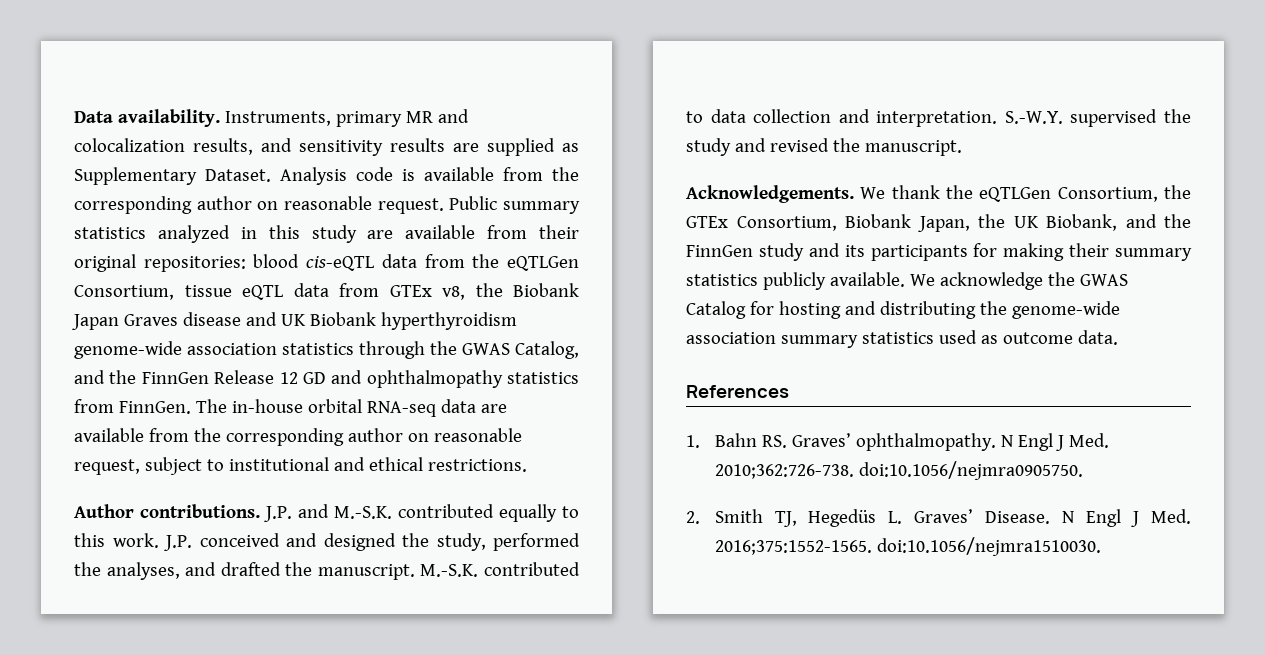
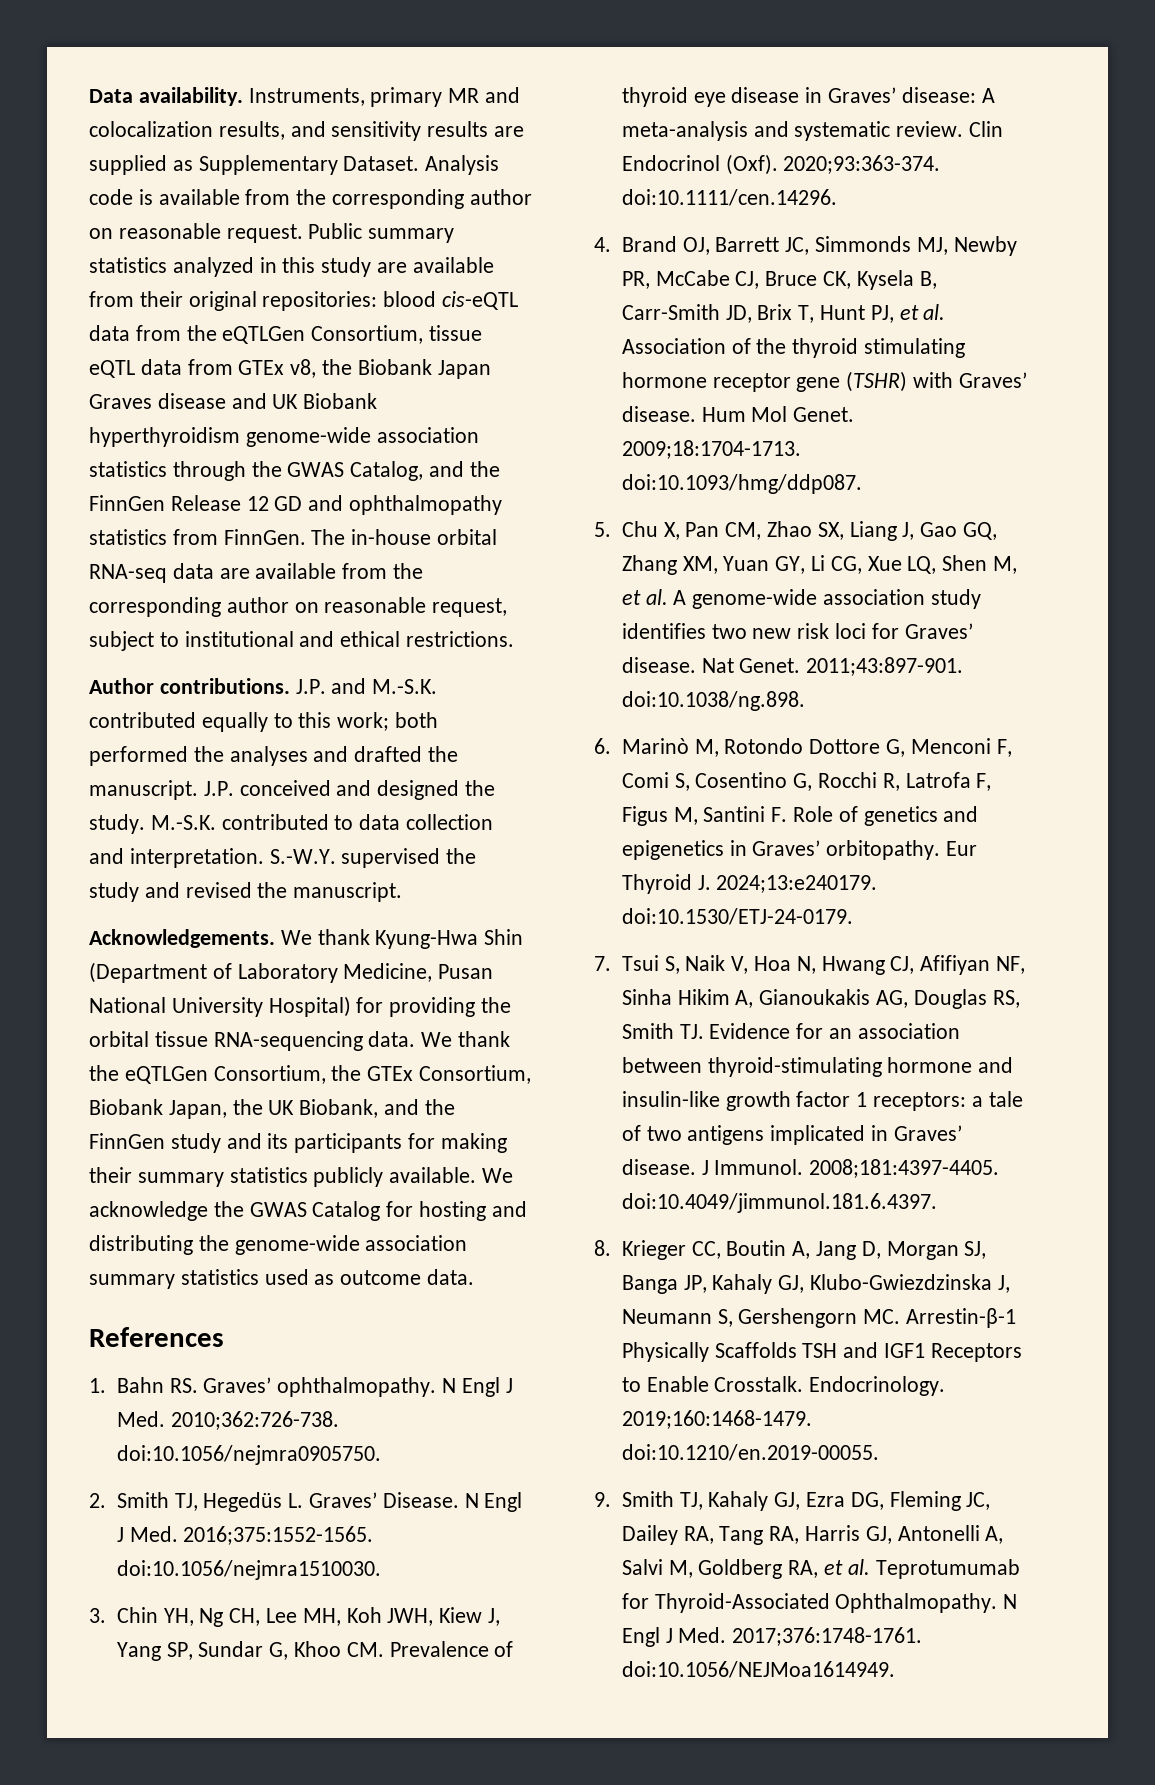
[112,533,159,548] work. -> [337,712,439,731] [89,746,459,766] [89,780,198,800] work; both performed the analyses and drafted the manuscript.
[436,533,580,551] [74,562,415,580] study, performed the analyses, and drafted the manuscript. -> [89,814,145,834] study.
(940, 192) none -> [375,929,524,949] [89,962,494,983] [89,996,512,1017] [89,1031,511,1051] Kyung-Hwa Shin (Department of Laboratory Medicine, Pusan National University Hospital) for providing the orbital tissue RNA-sequencing data. We thank
(1101, 546) none -> [89,1607,500,1627] [116,1641,514,1661] [621,87,995,107] [621,121,1003,141] [621,154,941,175] [621,189,837,206] [594,236,1017,256] [621,270,937,290] [621,304,946,323] [621,338,965,358] [621,371,1027,392] [621,406,855,422] [621,440,801,459] [621,474,862,494] [594,521,997,541] [621,555,1017,575] [621,589,981,609] [621,623,973,639] [621,657,964,676] [621,691,805,711] [594,738,1012,757] [621,772,992,791] [621,806,979,826] [621,840,977,860] [621,874,878,894] [621,908,853,925] [594,955,1025,975] [621,989,1020,1009] [621,1023,960,1039] [621,1057,1014,1077] [621,1091,1023,1111] [621,1125,962,1145] [621,1159,1000,1178] [621,1193,937,1213] [594,1240,987,1260] [621,1274,1010,1294] [621,1308,1016,1328] [621,1342,1022,1362] [621,1376,946,1396] [621,1410,812,1429] [621,1444,879,1461] [594,1491,991,1511] [621,1525,1004,1545] [621,1559,1020,1579] [621,1593,1018,1613] [621,1627,923,1647] [621,1661,895,1678] // 3. Chin YH, Ng CH, Lee MH, Koh JWH, Kiew J, Yang SP, Sundar G, Khoo CM. Prevalence of thyroid eye disease in Graves’ disease: A meta-analysis and systematic review. Clin Endocrinol (Oxf). 2020;93:363-374. doi:10.1111/cen.14296. // 4. Brand OJ, Barrett JC, Simmonds MJ, Newby PR, McCabe CJ, Bruce CK, Kysela B, Carr-Smith JD, Brix T, Hunt PJ, et al. Association of the thyroid stimulating hormone receptor gene (TSHR) with Graves’ disease. Hum Mol Genet. 2009;18:1704-1713. doi:10.1093/hmg/ddp087. // 5. Chu X, Pan CM, Zhao SX, Liang J, Gao GQ, Zhang XM, Yuan GY, Li CG, Xue LQ, Shen M, et al. A genome-wide association study identifies two new risk loci for Graves’ disease. Nat Genet. 2011;43:897-901. doi:10.1038/ng.898. // 6. Marinò M, Rotondo Dottore G, Menconi F, Comi S, Cosentino G, Rocchi R, Latrofa F, Figus M, Santini F. Role of genetics and epigenetics in Graves’ orbitopathy. Eur Thyroid J. 2024;13:e240179. doi:10.1530/ETJ-24-0179. // 7. Tsui S, Naik V, Hoa N, Hwang CJ, Afifiyan NF, Sinha Hikim A, Gianoukakis AG, Douglas RS, Smith TJ. Evidence for an association between thyroid-stimulating hormone and insulin-like growth factor 1 receptors: a tale of two antigens implicated in Graves’ disease. J Immunol. 2008;181:4397-4405. doi:10.4049/jimmunol.181.6.4397. // 8. Krieger CC, Boutin A, Jang D, Morgan SJ, Banga JP, Kahaly GJ, Klubo-Gwiezdzinska J, Neumann S, Gershengorn MC. Arrestin-β-1 Physically Scaffolds TSH and IGF1 Receptors to Enable Crosstalk. Endocrinology. 2019;160:1468-1479. doi:10.1210/en.2019-00055. // 9. Smith TJ, Kahaly GJ, Ezra DG, Fleming JC, Dailey RA, Tang RA, Harris GJ, Antonelli A, Salvi M, Goldberg RA, et al. Teprotumumab for Thyroid-Associated Ophthalmopathy. N Engl J Med. 2017;376:1748-1761. doi:10.1056/NEJMoa1614949.

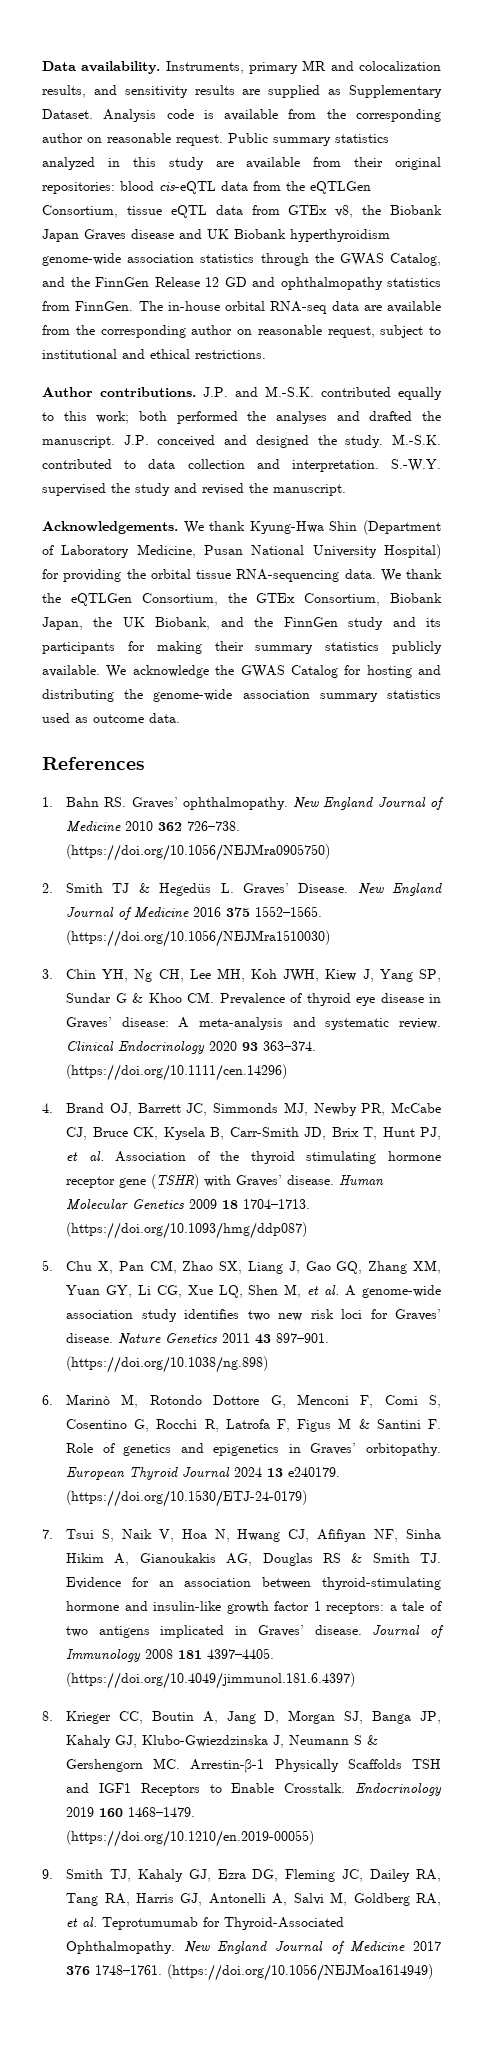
[441,1377,513,1397] [116,1411,339,1430] [116,1445,381,1465] N Engl J Med. 2010;362:726-738. doi:10.1056/nejmra0905750. -> [293,797,444,810] [66,821,241,833] [66,844,331,861] New England Journal of Medicine 2010 362 726–738. (https://doi.org/10.1056/NEJMra0905750)
[174,1493,198,1511] TJ, -> [112,883,150,893] TJ &
[464,1492,523,1512] [116,1526,374,1545] [116,1560,381,1580] N Engl J Med. 2016;375:1552-1565. doi:10.1056/nejmra1510030. -> [357,883,442,896] [66,906,323,920] [66,930,331,947] New England Journal of Medicine 2016 375 1552–1565. (https://doi.org/10.1056/NEJMra1510030)
[269,1642,289,1660] G, -> [115,993,144,1003] G &
[968,121,1003,137] [621,154,941,175] [621,189,837,206] Clin Endocrinol (Oxf). 2020;93:363-374. doi:10.1111/cen.14296. -> [66,1041,317,1054] [66,1064,288,1081] Clinical Endocrinology 2020 93 363–374. (https://doi.org/10.1111/cen.14296)
[701,406,855,422] [621,440,801,459] [621,474,862,494] Hum Mol Genet. 2009;18:1704-1713. doi:10.1093/hmg/ddp087. -> [339,1175,385,1186] [66,1199,311,1211] [66,1222,308,1239] Human Molecular Genetics 2009 18 1704–1713. (https://doi.org/10.1093/hmg/ddp087)
[701,657,964,676] [621,691,805,711] Nat Genet. 2011;43:897-901. doi:10.1038/ng.898. -> [118,1333,330,1345] [66,1356,269,1373] Nature Genetics 2011 43 897–901. (https://doi.org/10.1038/ng.898)
[673,807,698,825] M, -> [338,1418,370,1429] M &
[945,841,977,856] [621,874,878,894] [621,908,853,925] Eur Thyroid J. 2024;13:e240179. doi:10.1530/ETJ-24-0179. -> [66,1467,341,1480] [66,1490,308,1507] European Thyroid Journal 2024 13 e240179. (https://doi.org/10.1530/ETJ-24-0179)
[992,990,1020,1008] RS, -> [322,1553,363,1563] RS &
[701,1159,1000,1178] [621,1193,937,1213] J Immunol. 2008;181:4397-4405. doi:10.4049/jimmunol.181.6.4397. -> [372,1625,444,1638] [66,1648,275,1662] [66,1672,356,1689] Journal of Immunology 2008 181 4397–4405. (https://doi.org/10.4049/jimmunol.181.6.4397)
[717,1309,733,1327] S, -> [354,1735,379,1745] S &
[809,1376,946,1396] [621,1410,812,1429] [621,1444,879,1461] Endocrinology. 2019;160:1468-1479. doi:10.1210/en.2019-00055. -> [355,1783,442,1796] [66,1807,196,1817] [66,1830,315,1847] Endocrinology 2019 160 1468–1479. (https://doi.org/10.1210/en.2019-00055)
[1003,1594,1018,1609] [621,1627,923,1647] [621,1661,895,1678] N Engl J Med. 2017;376:1748-1761. doi:10.1056/NEJMoa1614949. -> [183,1941,441,1954] [66,1964,434,1981] New England Journal of Medicine 2017 376 1748–1761. (https://doi.org/10.1056/NEJMoa1614949)

